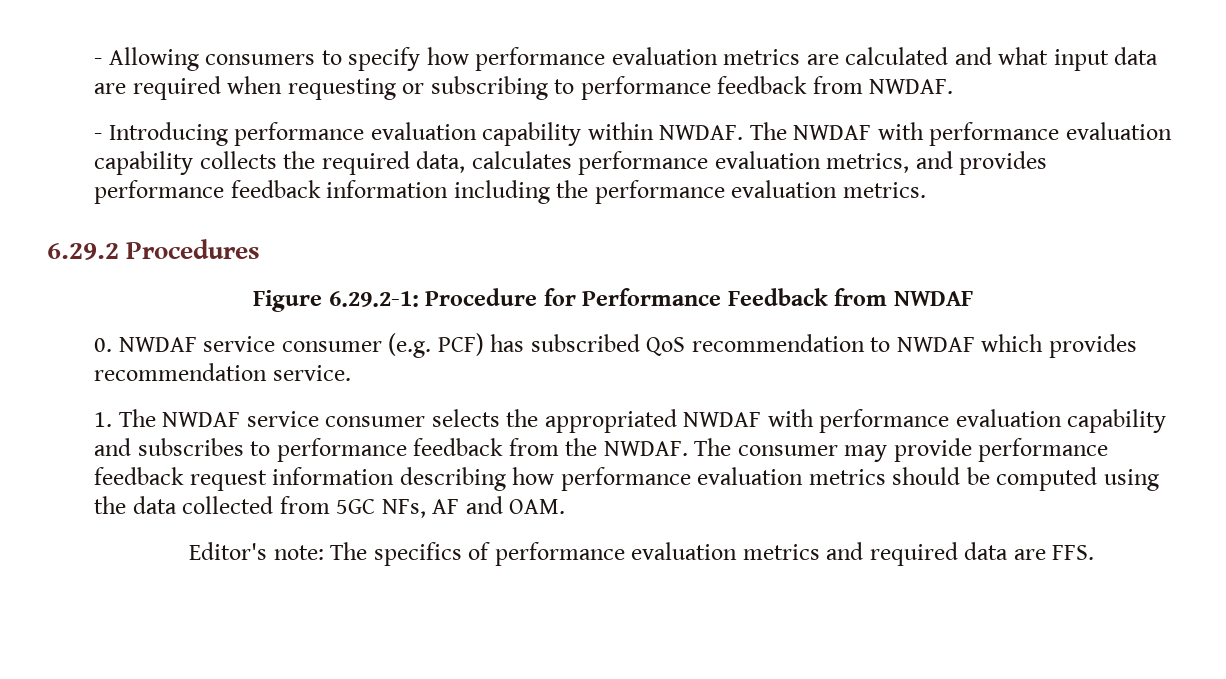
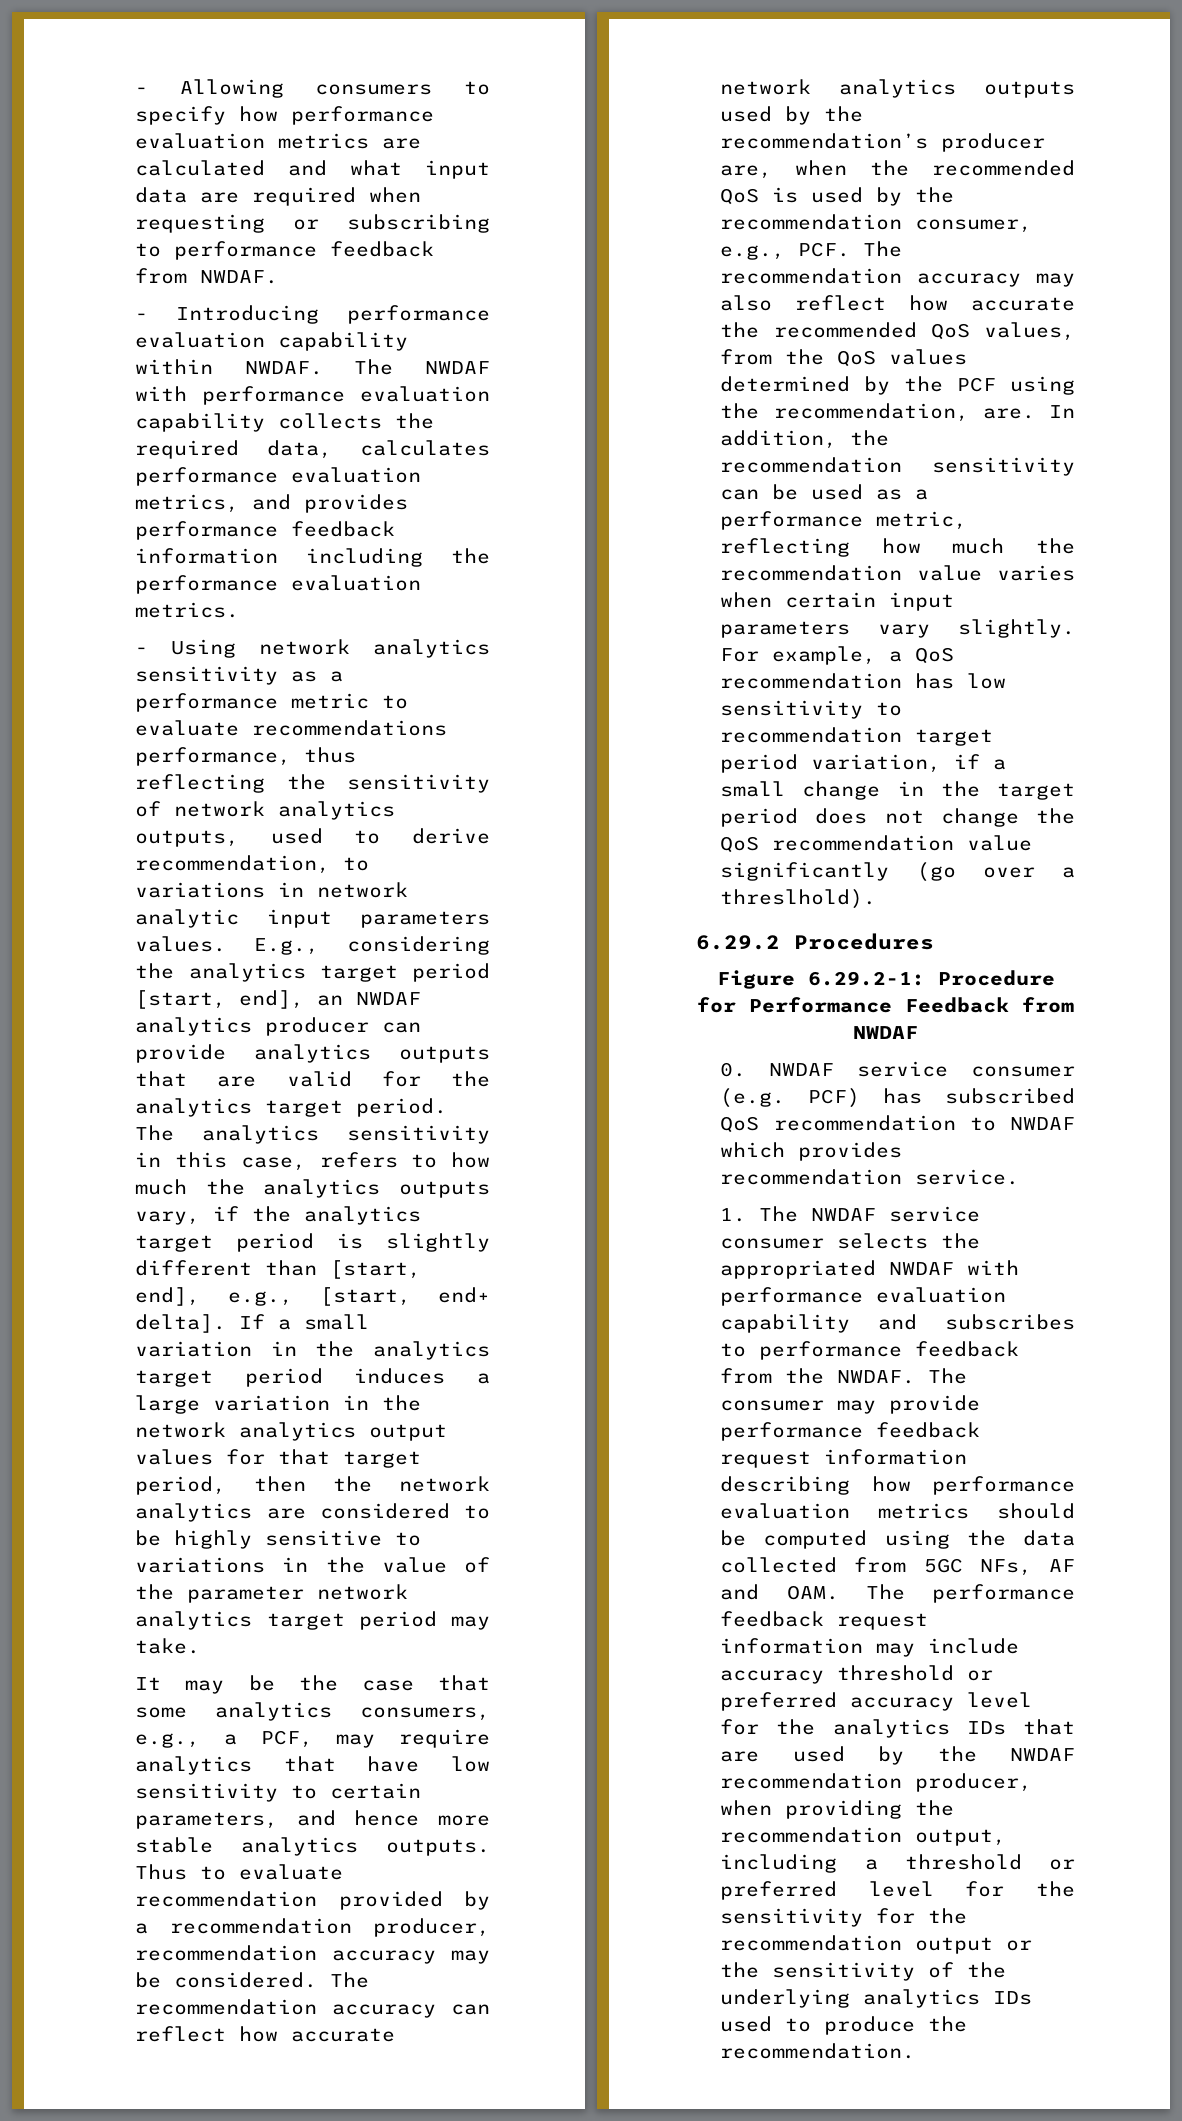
(926, 190) none -> [135,639,490,658] [135,666,344,685] [135,693,409,712] [135,720,448,736] [135,747,357,766] [135,774,490,793] [135,801,396,820] [135,828,490,847] [135,855,370,874] [135,882,409,898] [135,909,490,928] [135,936,490,955] [135,963,490,982] [135,990,422,1009] [135,1017,422,1036] [135,1044,490,1063] [135,1071,490,1087] [135,1098,448,1117] [135,1125,490,1144] [135,1152,490,1171] [135,1179,490,1198] [135,1206,422,1225] [135,1233,490,1252] [135,1260,422,1279] [135,1287,490,1306] [135,1314,370,1333] [135,1341,490,1360] [135,1368,490,1387] [135,1395,422,1414] [135,1422,448,1441] [135,1449,422,1468] [135,1476,490,1495] [135,1503,490,1522] [135,1530,422,1549] [135,1557,490,1573] [135,1584,409,1603] [135,1611,490,1630] [135,1638,201,1654] [135,1675,490,1694] [135,1702,490,1721] [135,1729,490,1748] [135,1756,490,1775] [135,1783,422,1802] [135,1810,490,1829] [135,1837,490,1856] [135,1864,344,1880] [135,1891,490,1910] [135,1918,490,1937] [135,1945,490,1964] [135,1972,370,1988] [135,1999,490,2018] [135,2026,396,2042] [720,79,1075,98] [720,106,864,125] [720,133,1046,152] [720,160,1075,179] [720,187,955,206] [720,214,1033,233] [720,241,903,260] [720,268,1075,287] [720,295,1075,311] [720,322,1075,341] [720,349,968,367] [720,376,1075,395] [720,403,1075,422] [720,430,890,449] [720,457,1075,476] [720,484,929,500] [720,511,968,530] [720,538,1075,557] [720,565,1075,581] [720,592,955,611] [720,619,1075,638] [720,646,955,665] [720,673,1007,689] [720,700,903,719] [720,727,994,746] [720,754,1007,773] [720,781,1075,800] [720,808,1075,827] [720,835,1033,853] [720,862,1075,882] [720,889,877,909] // - Using network analytics sensitivity as a performance metric to evaluate recommendations performance, thus reflecting the sensitivity of network analytics outputs, used to derive recommendation, to variations in network analytic input parameters values. E.g., considering the analytics target period [start, end], an NWDAF analytics producer can provide analytics outputs that are valid for the analytics target period. The analytics sensitivity in this case, refers to how much the analytics outputs vary, if the analytics target period is slightly different than [start, end], e.g., [start, end+ delta]. If a small variation in the analytics target period induces a large variation in the network analytics output values for that target period, then the network analytics are considered to be highly sensitive to variations in the value of the parameter network analytics target period may take. // It may be the case that some analytics consumers, e.g., a PCF, may require analytics that have low sensitivity to certain parameters, and hence more stable analytics outputs. Thus to evaluate recommendation provided by a recommendation producer, recommendation accuracy may be considered. The recommendation accuracy can reflect how accurate network analytics outputs used by the recommendation’s producer are, when the recommended QoS is used by the recommendation consumer, e.g., PCF. The recommendation accuracy may also reflect how accurate the recommended QoS values, from the QoS values determined by the PCF using the recommendation, are. In addition, the recommendation sensitivity can be used as a performance metric, reflecting how much the recommendation value varies when certain input parameters vary slightly. For example, a QoS recommendation has low sensitivity to recommendation target period variation, if a small change in the target period does not change the QoS recommendation value significantly (go over a threslhold).
[189,542,1095,566] // Editor's note: The specifics of performance evaluation metrics and required data are FFS. -> [865,1584,1075,1603] [720,1611,929,1630] [720,1638,1020,1657] [720,1665,994,1684] [720,1692,1033,1711] [720,1719,1075,1738] [720,1746,1075,1765] [720,1773,1033,1792] [720,1800,955,1819] [720,1827,1007,1846] [720,1854,1075,1873] [720,1881,1075,1900] [720,1908,968,1927] [720,1935,1033,1954] [720,1962,1007,1981] [720,1989,1033,2008] [720,2016,968,2035] [720,2043,916,2059] The performance feedback request information may include accuracy threshold or preferred accuracy level for the analytics IDs that are used by the NWDAF recommendation producer, when providing the recommendation output, including a threshold or preferred level for the sensitivity for the recommendation output or the sensitivity of the underlying analytics IDs used to produce the recommendation.

